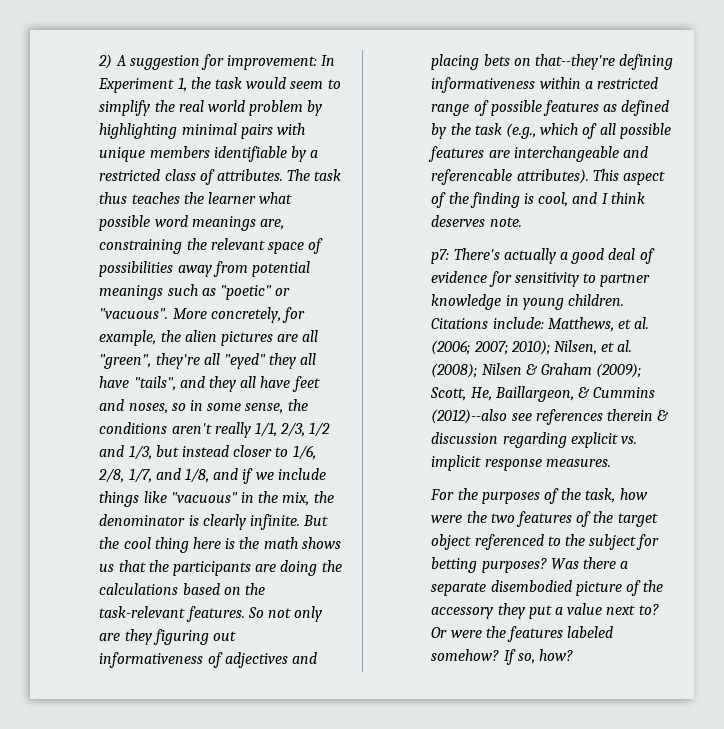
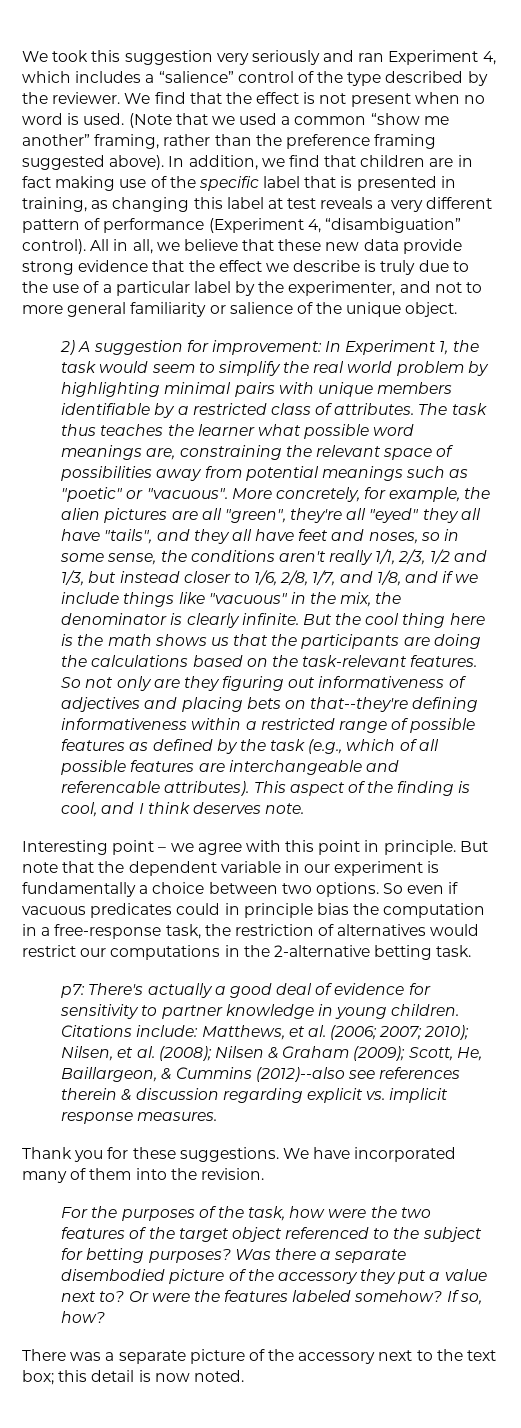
(98, 61) none -> [22,50,496,65] [22,71,488,86] [22,92,486,107] [22,113,449,128] [22,134,437,149] [22,155,473,170] [22,176,456,191] [22,197,492,212] [22,218,461,233] [22,239,462,254] [22,260,469,275] [22,281,483,296] [22,302,458,317] We took this suggestion very seriously and ran Experiment 4, which includes a “salience” control of the type described by the reviewer. We find that the effect is not present when no word is used. (Note that we used a common “show me another” framing, rather than the preference framing suggested above). In addition, we find that children are in fact making use of the specific label that is presented in training, as changing this label at test reveals a very different pattern of performance (Experiment 4, “disambiguation” control). All in all, we believe that these new data provide strong evidence that the effect we describe is truly due to the use of a particular label by the experimenter, and not to more general familiarity or salience of the unique object. //
(522, 222) none -> [22,840,488,855] [22,861,440,876] [22,882,459,897] [22,903,486,918] [22,924,480,939] [22,945,472,960] // Interesting point – we agree with this point in principle. But note that the dependent variable in our experiment is fundamentally a choice between two options. So even if vacuous predicates could in principle bias the computation in a free-response task, the restriction of alternatives would restrict our computations in the 2-alternative betting task.
(611, 463) none -> [22,1147,457,1162] [22,1168,264,1183] // Thank you for these suggestions. We have incorporated many of them into the revision.
(574, 655) none -> [22,1349,497,1364] [22,1370,244,1385] // There was a separate picture of the accessory next to the text box; this detail is now noted.

